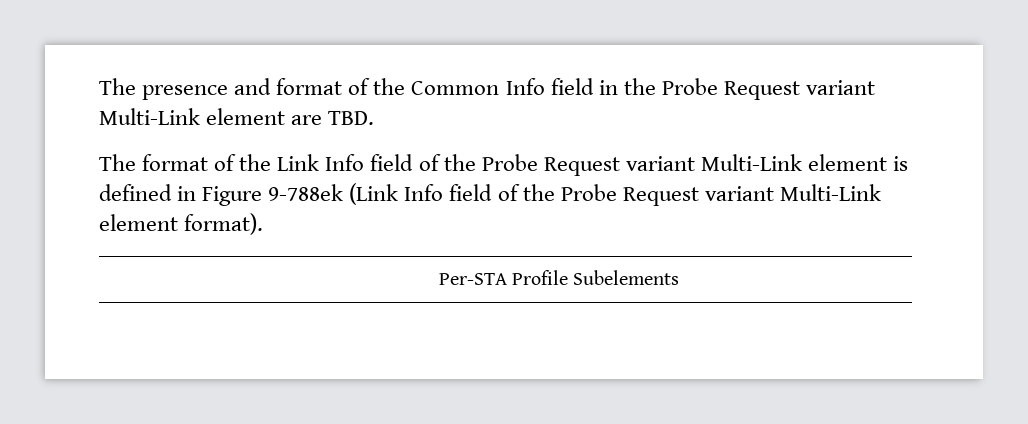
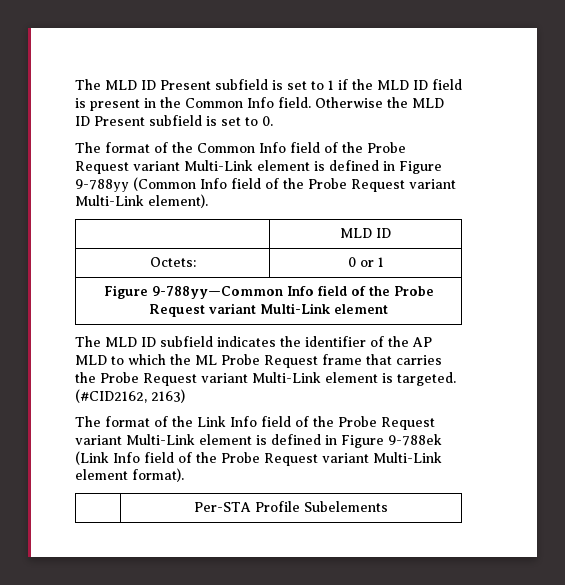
[99,78,272,100] The presence and -> [75,79,462,90] [75,97,444,111] [75,115,273,126] [75,142,101,153] The MLD ID Present subfield is set to 1 if the MLD ID field is present in the Common Info field. Otherwise the MLD ID Present subfield is set to 0. // The
[598,78,875,100] [99,108,375,125] in the Probe Request variant Multi-Link element are TBD. -> [324,142,406,153] [75,160,442,174] [75,177,456,192] [75,194,208,208] [340,228,391,238] [149,257,196,267] [347,257,384,267] [103,285,434,299] [149,303,388,317] [75,336,432,347] [75,354,442,368] [75,372,456,386] [75,389,185,403] of the Probe Request variant Multi-Link element is defined in Figure 9-788yy (Common Info field of the Probe Request variant Multi-Link element). // | MLD ID // Octets: | 0 or 1 // Figure 9-788yy—Common Info field of the Probe Request variant Multi-Link element // The MLD ID subfield indicates the identifier of the AP MLD to which the ML Probe Request frame that carries the Probe Request variant Multi-Link element is targeted. (#CID2162, 2163)

